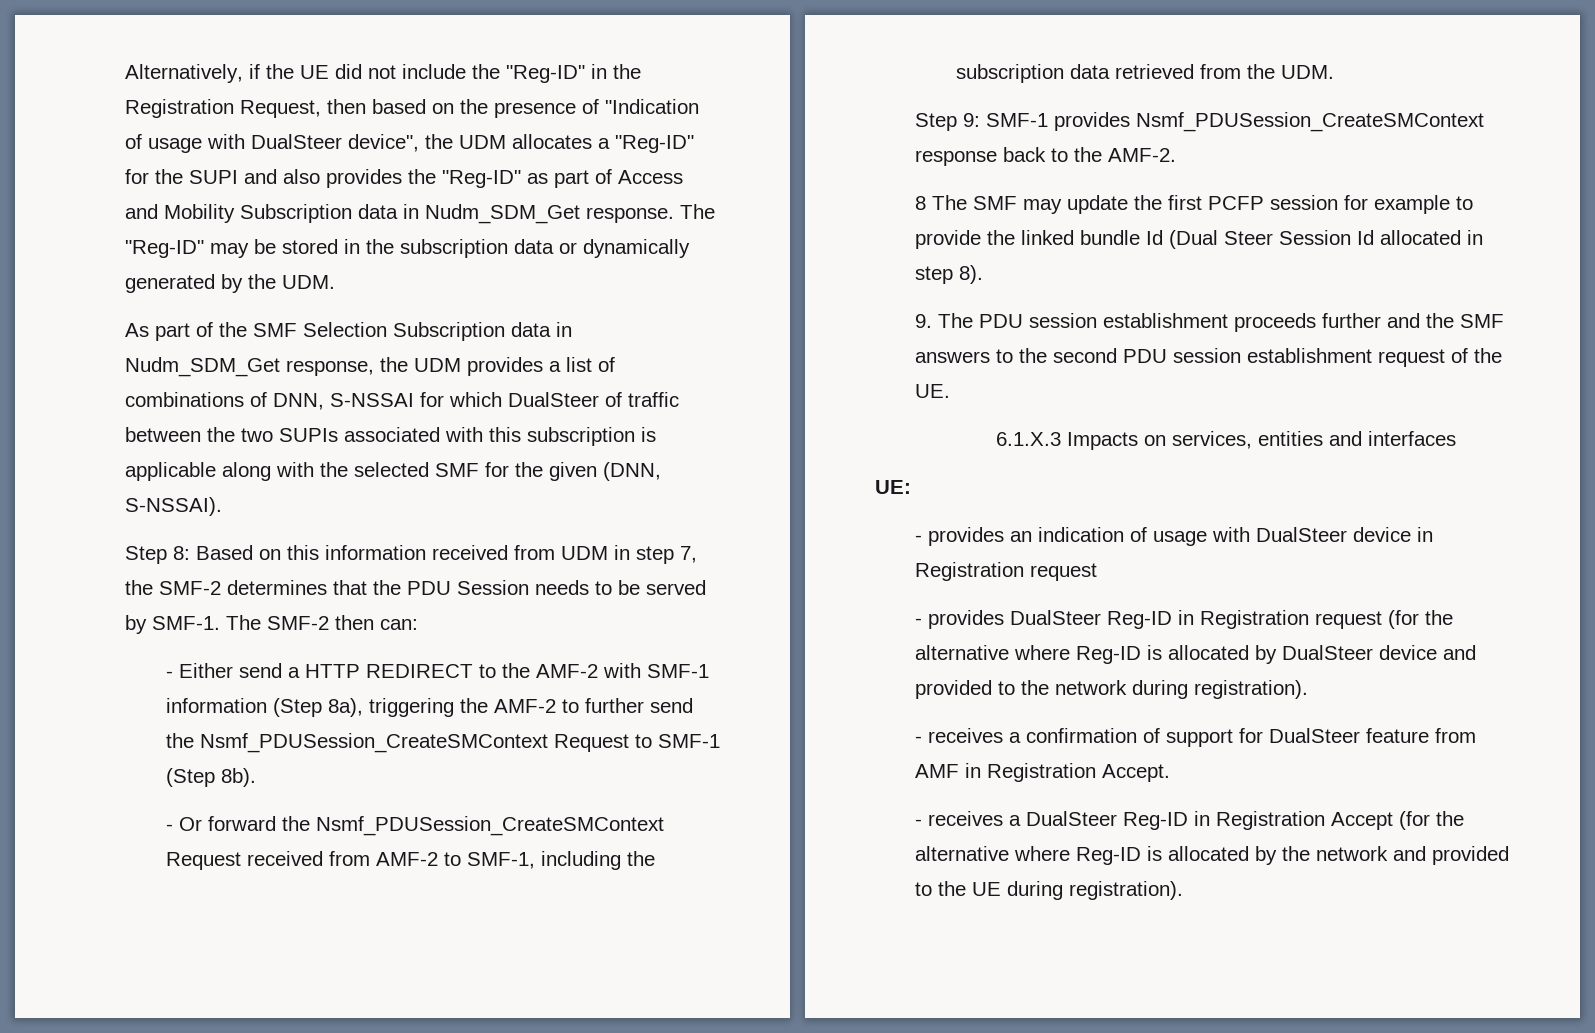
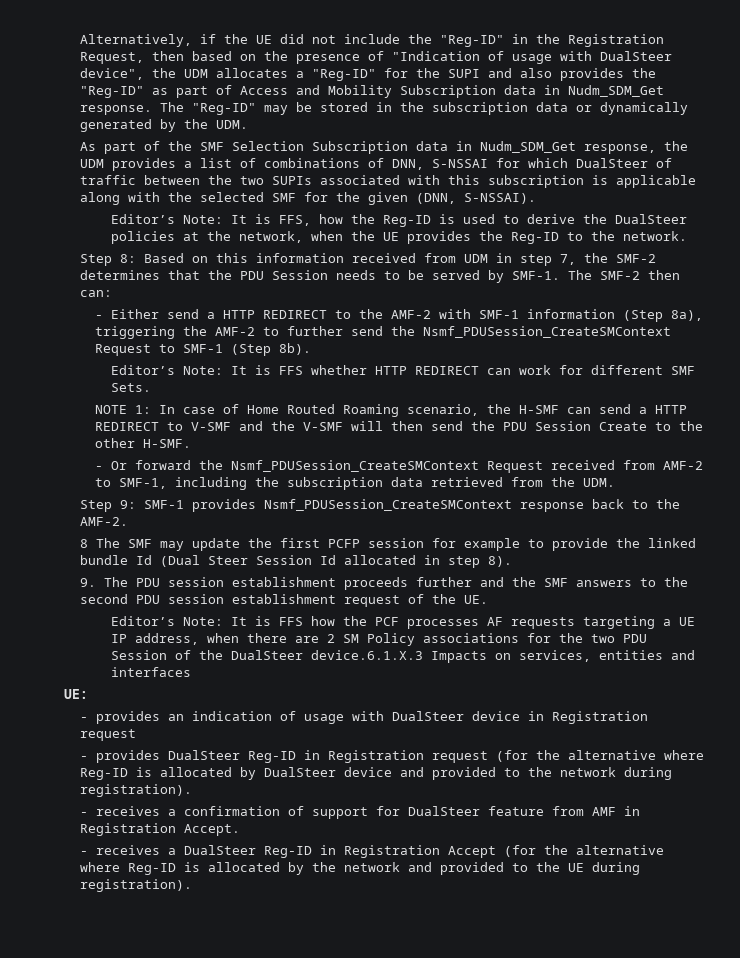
(223, 506) none -> [110,214,687,227] [110,231,687,244] // Editor’s Note: It is FFS, how the Reg-ID is used to derive the DualSteer policies at the network, when the UE provides the Reg-ID to the network.
(256, 777) none -> [110,365,695,375] [110,383,151,392] [95,404,688,417] [95,421,704,431] [95,438,192,448] // Editor’s Note: It is FFS whether HTTP REDIRECT can work for different SMF Sets. // NOTE 1: In case of Home Routed Roaming scenario, the H-SMF can send a HTTP REDIRECT to V-SMF and the V-SMF will then send the PDU Session Create to the other H-SMF.
[995,432,1061,446] 6.1.X.3 -> [110,616,695,629] [110,633,647,646] [110,650,423,660] Editor’s Note: It is FFS how the PCF processes AF requests targeting a UE IP address, when there are 2 SM Policy associations for the two PDU Session of the DualSteer device.6.1.X.3

